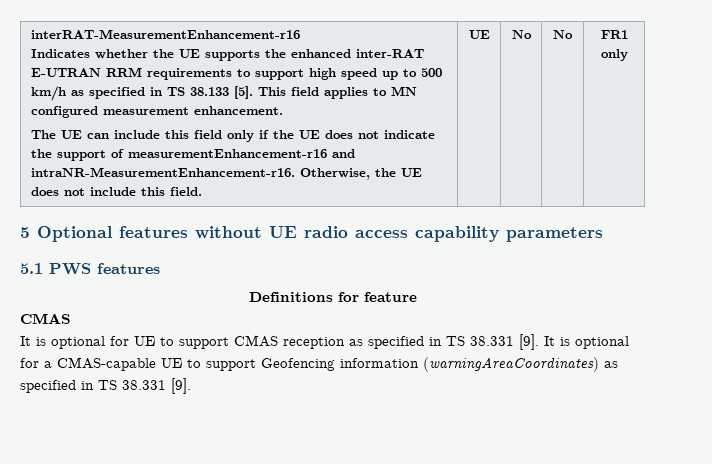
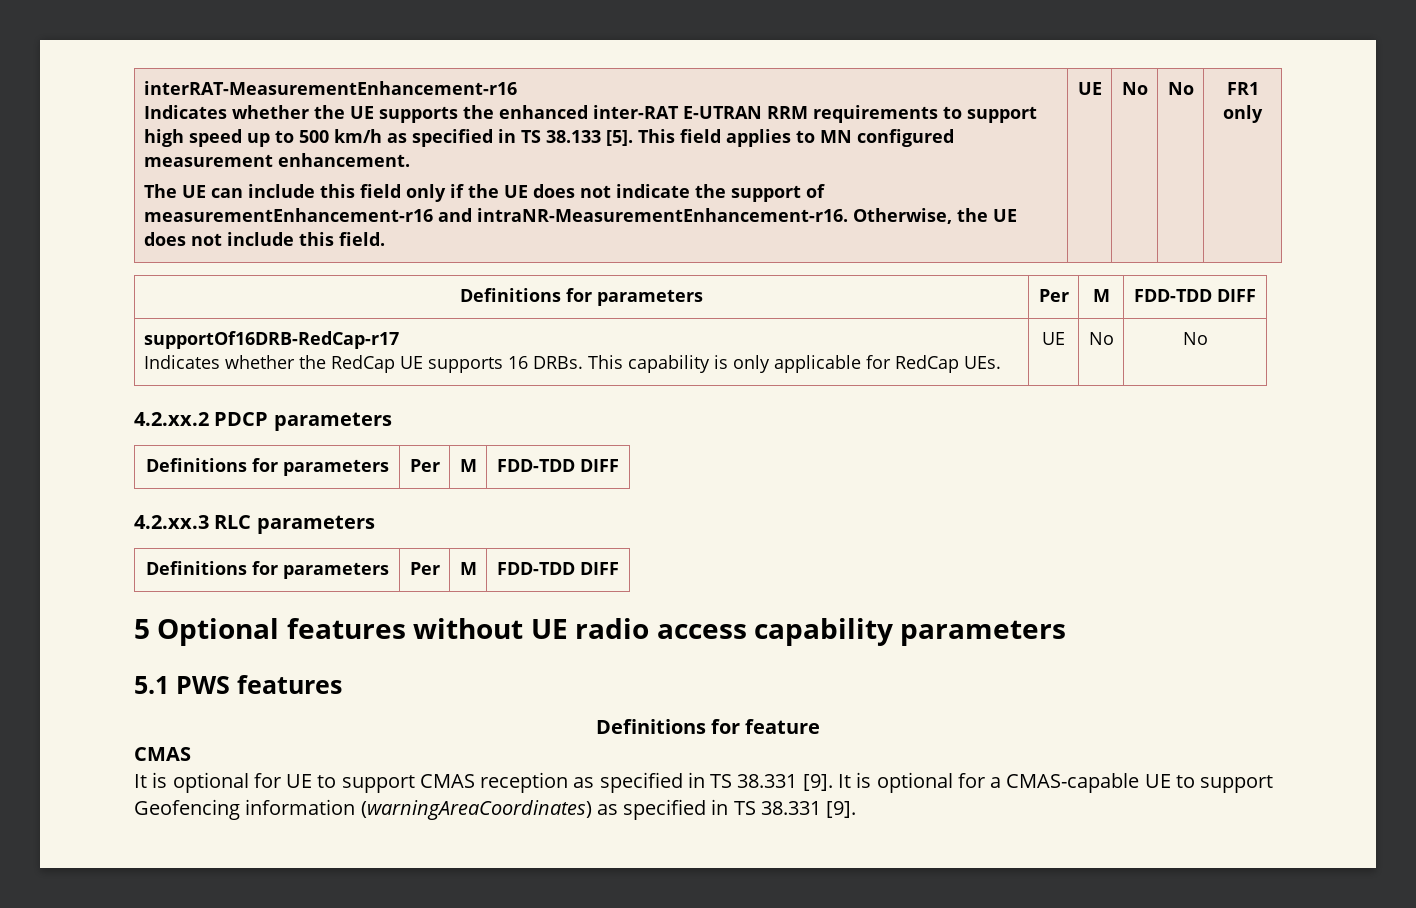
(628, 55) none -> [460,288,703,306] [1038,289,1069,302] [1092,289,1110,302] [1134,289,1256,302] [143,331,399,349] [143,355,1001,373] [1042,332,1065,345] [1088,332,1114,345] [1182,332,1208,345] [134,412,392,431] [145,458,389,476] [409,459,440,472] [459,459,477,472] [497,459,619,472] [134,515,375,534] [145,561,389,579] [409,562,440,575] [459,562,477,575] [497,562,619,575] // Definitions for parameters | Per | M | FDD-TDD DIFF // supportOf16DRB-RedCap-r17 // Indicates whether the RedCap UE supports 16 DRBs. This capability is only applicable for RedCap UEs. | UE | No | No // 4.2.xx.2 PDCP parameters // Definitions for parameters | Per | M | FDD-TDD DIFF // 4.2.xx.3 RLC parameters // Definitions for parameters | Per | M | FDD-TDD DIFF

